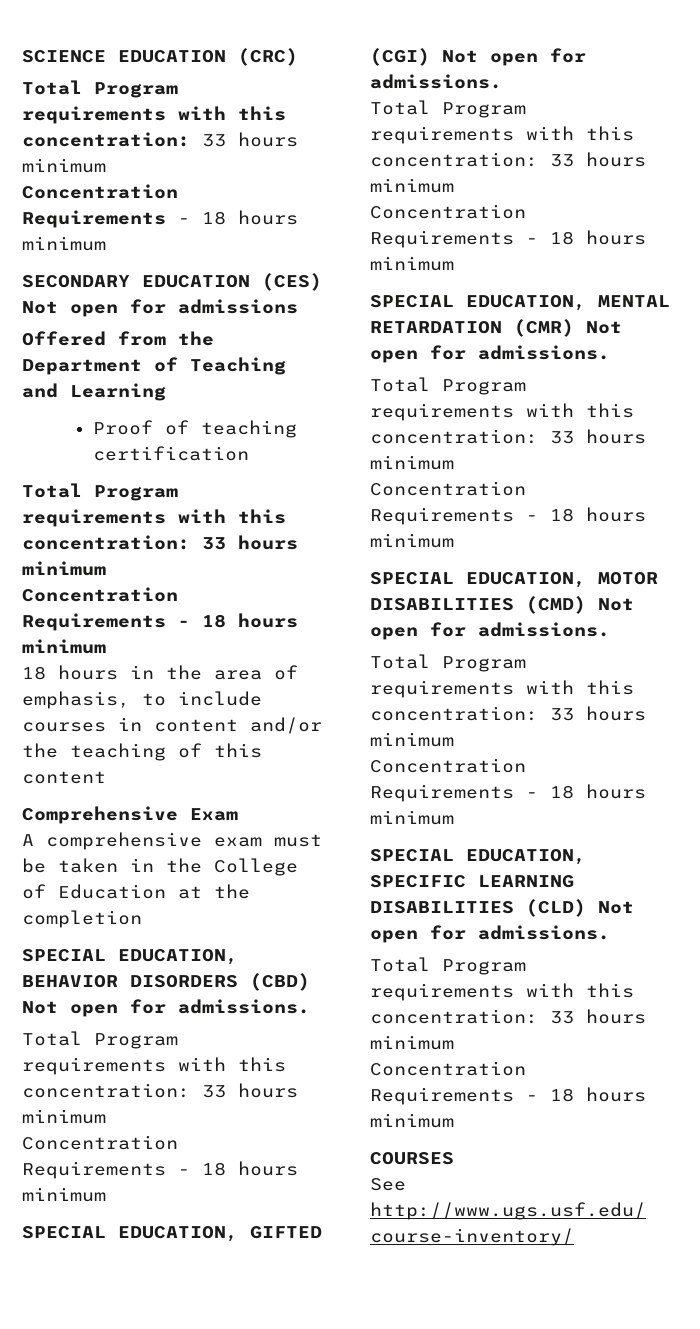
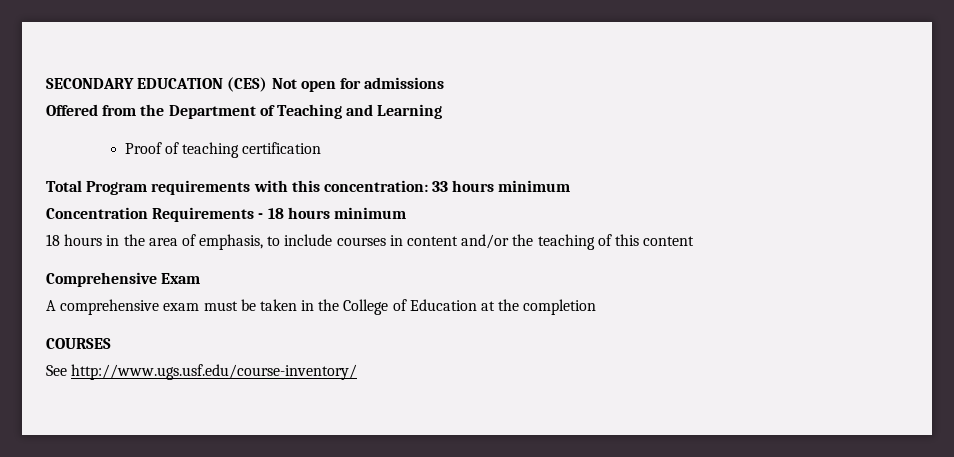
[22,48,298,66] [22,80,178,98] [22,106,286,124] [22,132,298,147] [22,158,106,173] [22,184,178,199] [22,210,298,228] [22,236,106,251] SCIENCE EDUCATION (CRC) // Total Program requirements with this concentration: 33 hours minimum // Concentration Requirements - 18 hours minimum // -> (46, 83) none
[22,949,238,965] [22,973,310,991] [22,999,310,1017] [22,1031,178,1049] [22,1057,286,1075] [22,1083,298,1098] [22,1109,106,1124] [22,1135,178,1150] [22,1161,298,1179] [22,1187,106,1202] [22,1226,322,1242] [370,48,586,66] [370,74,502,89] [370,100,526,118] [370,126,634,144] [370,152,646,167] [370,178,454,193] [370,204,526,219] [370,230,646,248] [370,256,454,271] [370,295,670,311] [370,319,622,337] [370,345,610,363] [370,377,526,395] [370,403,634,421] [370,429,646,444] [370,455,454,470] [370,481,526,496] [370,507,646,525] [370,533,454,548] [370,572,658,588] [370,596,634,614] [370,622,610,640] [370,654,526,672] [370,680,634,698] [370,706,646,721] [370,732,454,747] [370,758,526,773] [370,784,646,802] [370,810,454,825] [370,849,586,865] [370,875,574,888] [370,899,634,917] [370,925,610,943] [370,957,526,975] [370,983,634,1001] [370,1009,646,1024] [370,1035,454,1050] [370,1061,526,1076] [370,1087,646,1105] [370,1113,454,1128] // SPECIAL EDUCATION, BEHAVIOR DISORDERS (CBD) Not open for admissions. // Total Program requirements with this concentration: 33 hours minimum // Concentration Requirements - 18 hours minimum // SPECIAL EDUCATION, GIFTED (CGI) Not open for admissions. // Total Program requirements with this concentration: 33 hours minimum // Concentration Requirements - 18 hours minimum // SPECIAL EDUCATION, MENTAL RETARDATION (CMR) Not open for admissions. // Total Program requirements with this concentration: 33 hours minimum // Concentration Requirements - 18 hours minimum // SPECIAL EDUCATION, MOTOR DISABILITIES (CMD) Not open for admissions. // Total Program requirements with this concentration: 33 hours minimum // Concentration Requirements - 18 hours minimum // SPECIAL EDUCATION, SPECIFIC LEARNING DISABILITIES (CLD) Not open for admissions. // Total Program requirements with this concentration: 33 hours minimum // Concentration Requirements - 18 hours minimum -> (597, 307) none

